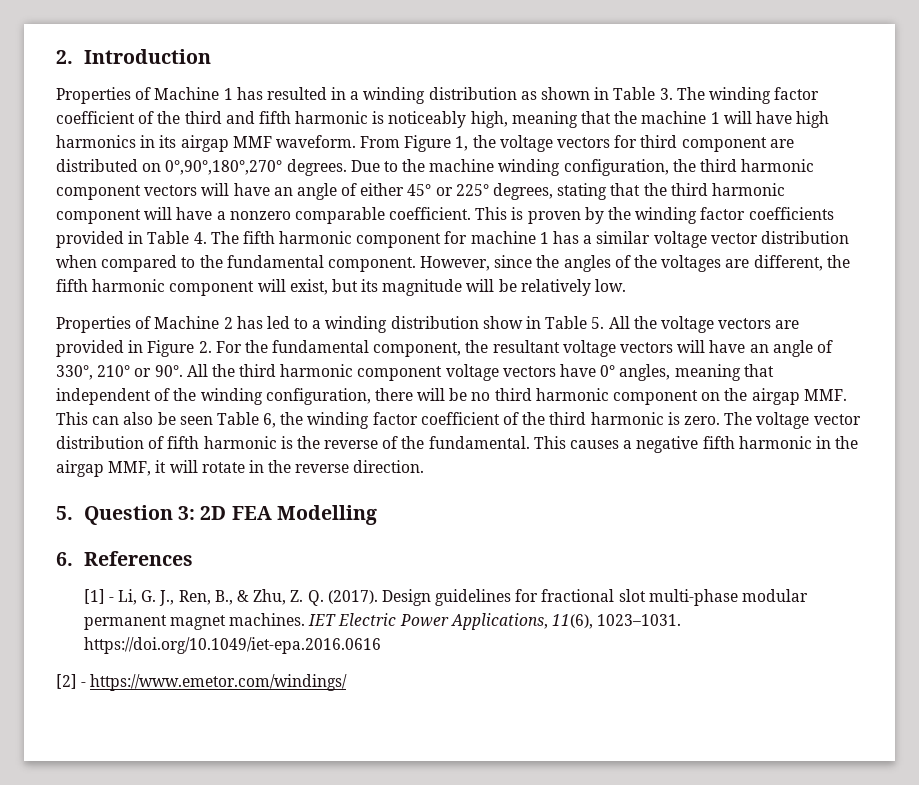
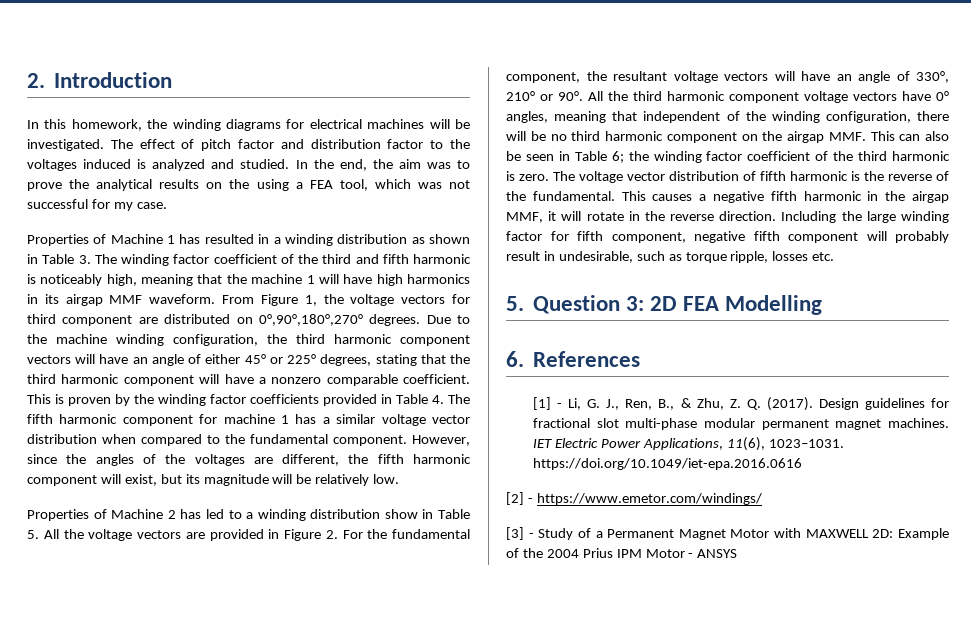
(211, 56) none -> [27,119,470,131] [27,139,471,151] [27,159,470,171] [27,179,470,191] [27,199,167,211] // In this homework, the winding diagrams for electrical machines will be investigated. The effect of pitch factor and distribution factor to the voltages induced is analyzed and studied. In the end, the aim was to prove the analytical results on the using a FEA tool, which was not successful for my case.
[216,412,277,428] Table 6, -> [558,151,624,163] in Table 6;
(425, 466) none -> [781,211,949,223] [506,231,949,243] [506,251,835,263] Including the large winding factor for fifth component, negative fifth component will probably result in undesirable, such as torque ripple, losses etc.
(348, 682) none -> [506,527,949,540] [506,548,738,558] // [3] - Study of a Permanent Magnet Motor with MAXWELL 2D: Example of the 2004 Prius IPM Motor - ANSYS

